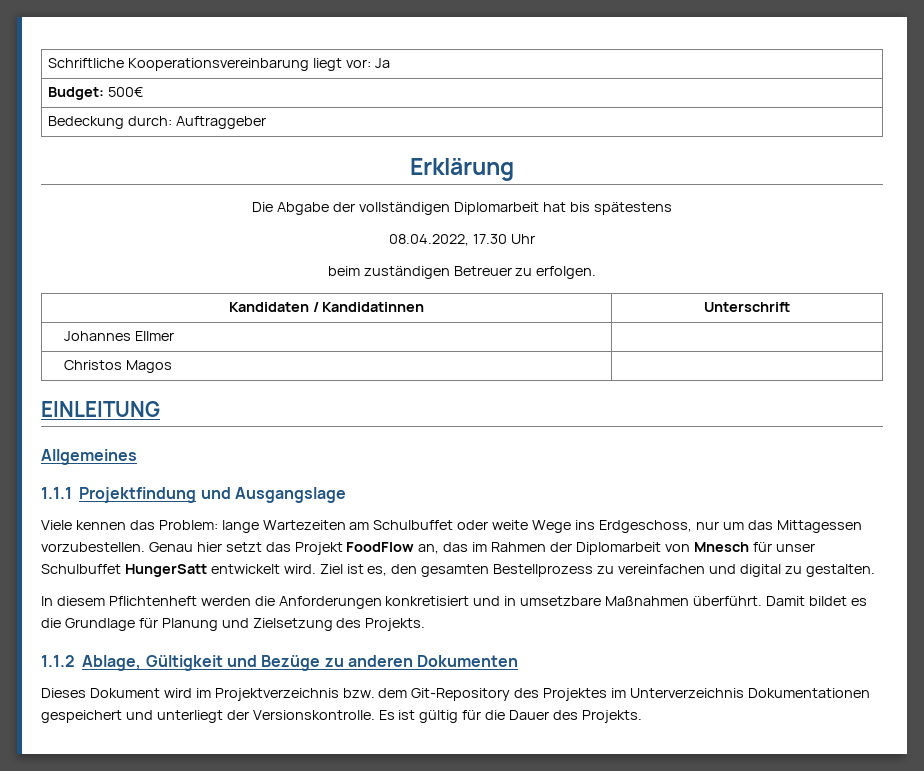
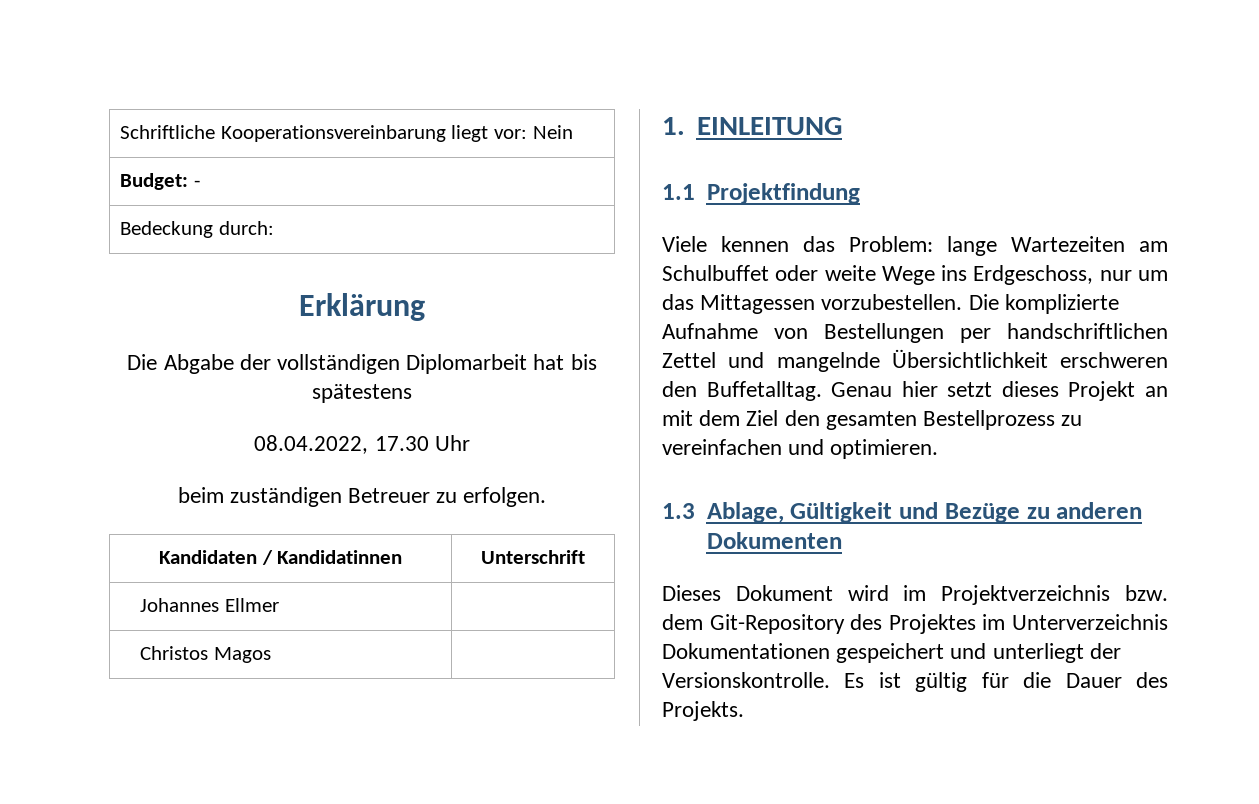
[374,58,390,68] Ja -> [532,125,573,139] Nein
[107,87,143,97] 500€ -> [193,180,200,187] -
[175,116,266,129] Auftraggeber -> (274, 228) none
(173, 366) none -> [662,117,685,135] 1.
[41,449,137,465] [41,487,72,499] Allgemeines // 1.1.1 -> [662,184,695,200] 1.1
[200,487,346,503] und Ausgangslage -> (860, 193) none
[148,542,815,555] [41,564,388,577] Genau hier setzt das Projekt FoodFlow an, das im Rahmen der Diplomarbeit von Mnesch für unser Schulbuffet HungerSatt entwickelt wird. Ziel ist es, -> [968,294,1119,314] [662,323,1168,343] [662,349,1168,372] [662,381,1168,401] [662,410,779,426] Die komplizierte Aufnahme von Bestellungen per handschriftlichen Zettel und mangelnde Übersichtlichkeit erschweren den Buffetalltag. Genau hier setzt dieses Projekt an mit dem Ziel
[739,564,875,577] [41,596,867,609] [41,618,426,631] [41,655,75,667] digital zu gestalten. // In diesem Pflichtenheft werden die Anforderungen konkretisiert und in umsetzbare Maßnahmen überführt. Damit bildet es die Grundlage für Planung und Zielsetzung des Projekts. // 1.1.2 -> [830,439,939,459] [662,503,695,519] optimieren. // 1.3

